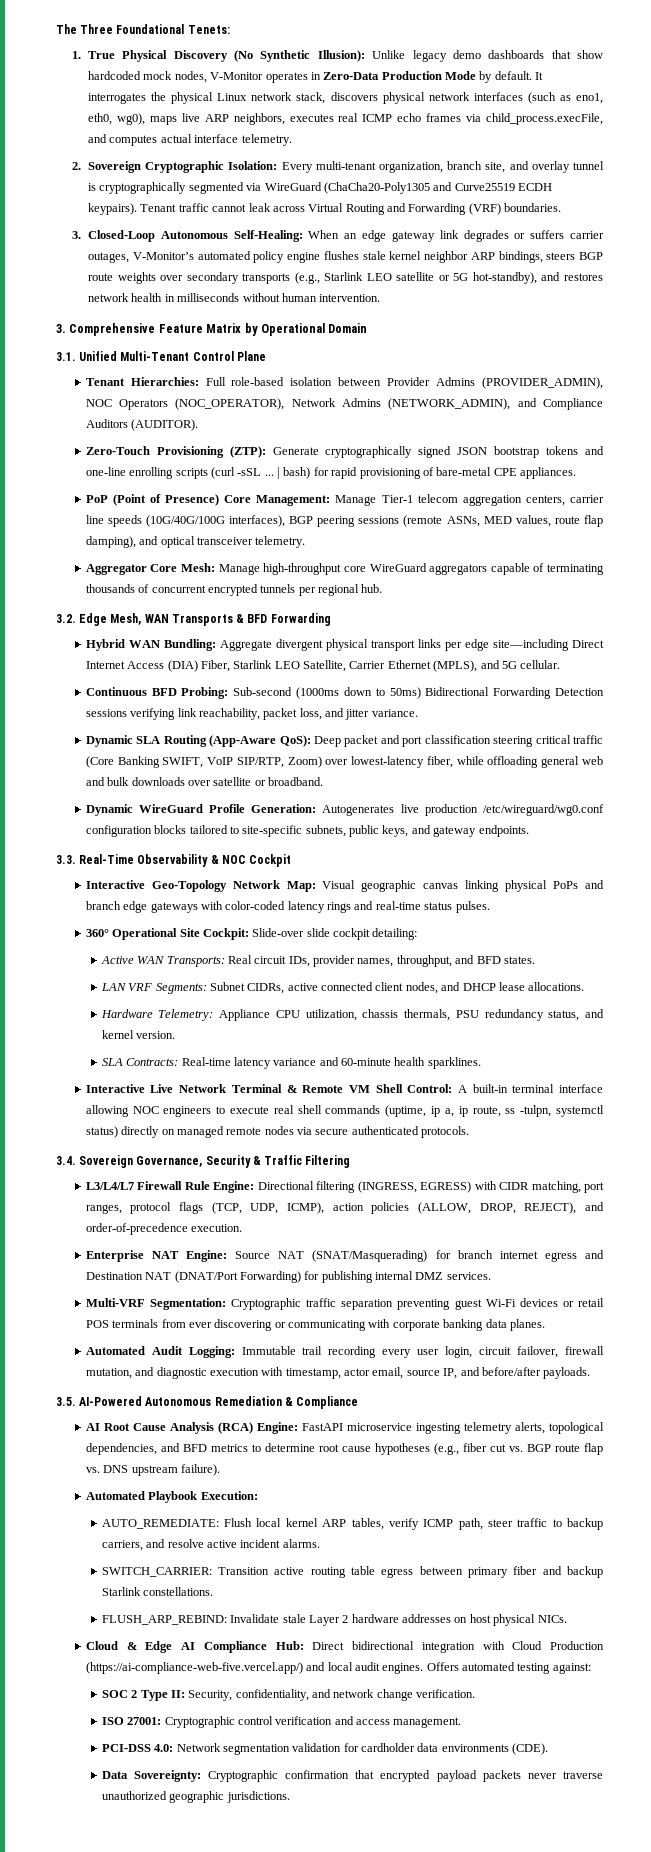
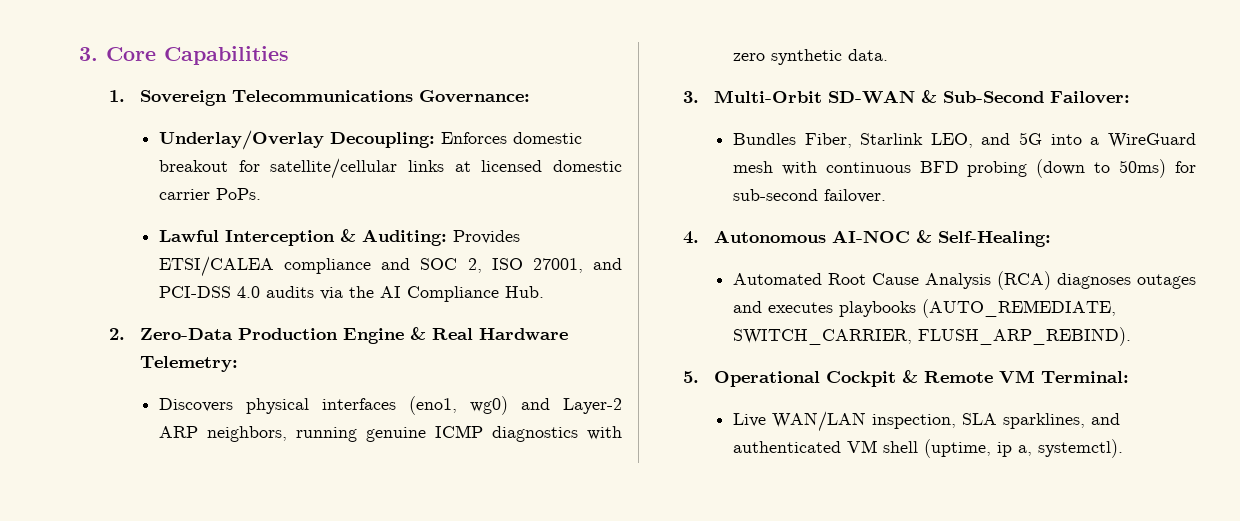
[56,24,230,34] [72,50,603,62] [88,71,544,83] [88,92,603,104] [88,113,604,125] [88,134,292,146] [72,161,604,173] [88,182,553,194] [88,203,562,215] [72,230,604,242] [88,251,603,263] [88,272,604,284] [88,293,381,302] [56,323,368,336] [56,351,266,361] [85,377,604,389] [85,398,603,410] [85,419,199,431] [85,446,604,458] [85,467,577,479] [85,494,604,506] [85,515,604,527] [85,536,306,548] [85,563,604,575] [85,584,383,596] [56,613,331,626] [85,639,605,651] [85,660,561,672] [85,687,604,699] [85,708,418,720] [85,735,603,747] [85,756,603,768] [85,777,324,786] [85,804,604,816] [85,825,529,837] [56,854,292,867] [85,880,605,892] [85,901,490,913] [85,928,418,940] [100,955,535,967] [100,982,585,994] [100,1009,605,1021] [101,1030,176,1039] [101,1057,481,1069] [85,1084,603,1093] [85,1105,604,1117] [85,1126,470,1138] [56,1155,351,1168] [85,1181,604,1193] [85,1202,604,1214] [85,1223,243,1235] [85,1250,604,1262] [85,1271,491,1283] [85,1298,604,1310] [85,1319,545,1331] [85,1346,604,1358] [85,1367,591,1379] [56,1396,359,1409] [85,1422,605,1434] [85,1443,603,1455] [85,1464,220,1476] [85,1491,258,1503] [101,1518,604,1530] [101,1539,320,1551] [101,1566,603,1578] [101,1587,214,1596] [101,1614,567,1626] [85,1641,604,1653] [85,1662,591,1674] [101,1689,476,1701] [101,1716,462,1728] [101,1743,549,1755] [101,1770,603,1782] [101,1791,290,1803] The Three Foundational Tenets: // 1. True Physical Discovery (No Synthetic Illusion): Unlike legacy demo dashboards that show hardcoded mock nodes, V-Monitor operates in Zero-Data Production Mode by default. It interrogates the physical Linux network stack, discovers physical network interfaces (such as eno1, eth0, wg0), maps live ARP neighbors, executes real ICMP echo frames via child_process.execFile, and computes actual interface telemetry. // 2. Sovereign Cryptographic Isolation: Every multi-tenant organization, branch site, and overlay tunnel is cryptographically segmented via WireGuard (ChaCha20-Poly1305 and Curve25519 ECDH keypairs). Tenant traffic cannot leak across Virtual Routing and Forwarding (VRF) boundaries. // 3. Closed-Loop Autonomous Self-Healing: When an edge gateway link degrades or suffers carrier outages, V-Monitor’s automated policy engine flushes stale kernel neighbor ARP bindings, steers BGP route weights over secondary transports (e.g., Starlink LEO satellite or 5G hot-standby), and restores network health in milliseconds without human intervention. // 3. Comprehensive Feature Matrix by Operational Domain // 3.1. Unified Multi-Tenant Control Plane // Tenant Hierarchies: Full role-based isolation between Provider Admins (PROVIDER_ADMIN), NOC Operators (NOC_OPERATOR), Network Admins (NETWORK_ADMIN), and Compliance Auditors (AUDITOR). // Zero-Touch Provisioning (ZTP): Generate cryptographically signed JSON bootstrap tokens and one-line enrolling scripts (curl -sSL ... | bash) for rapid provisioning of bare-metal CPE appliances. // PoP (Point of Presence) Core Management: Manage Tier-1 telecom aggregation centers, carrier line speeds (10G/40G/100G interfaces), BGP peering sessions (remote ASNs, MED values, route flap damping), and optical transceiver telemetry. // Aggregator Core Mesh: Manage high-throughput core WireGuard aggregators capable of terminating thousands of concurrent encrypted tunnels per regional hub. // 3.2. Edge Mesh, WAN Transports & BFD Forwarding // Hybrid WAN Bundling: Aggregate divergent physical transport links per edge site—including Direct Internet Access (DIA) Fiber, Starlink LEO Satellite, Carrier Ethernet (MPLS), and 5G cellular. // Continuous BFD Probing: Sub-second (1000ms down to 50ms) Bidirectional Forwarding Detection sessions verifying link reachability, packet loss, and jitter variance. // Dynamic SLA Routing (App-Aware QoS): Deep packet and port classification steering critical traffic (Core Banking SWIFT, VoIP SIP/RTP, Zoom) over lowest-latency fiber, while offloading general web and bulk downloads over satellite or broadband. // Dynamic WireGuard Profile Generation: Autogenerates live production /etc/wireguard/wg0.conf configuration blocks tailored to site-specific subnets, public keys, and gateway endpoints. // 3.3. Real-Time Observability & NOC Cockpit // Interactive Geo-Topology Network Map: Visual geographic canvas linking physical PoPs and branch edge gateways with color-coded latency rings and real-time status pulses. // 360° Operational Site Cockpit: Slide-over slide cockpit detailing: // Active WAN Transports: Real circuit IDs, provider names, throughput, and BFD states. // LAN VRF Segments: Subnet CIDRs, active connected client nodes, and DHCP lease allocations. // Hardware Telemetry: Appliance CPU utilization, chassis thermals, PSU redundancy status, and kernel version. // SLA Contracts: Real-time latency variance and 60-minute health sparklines. // Interactive Live Network Terminal & Remote VM Shell Control: A built-in terminal interface allowing NOC engineers to execute real shell commands (uptime, ip a, ip route, ss -tulpn, systemctl status) directly on managed remote nodes via secure authenticated protocols. // 3.4. Sovereign Governance, Security & Traffic Filtering // L3/L4/L7 Firewall Rule Engine: Directional filtering (INGRESS, EGRESS) with CIDR matching, port ranges, protocol flags (TCP, UDP, ICMP), action policies (ALLOW, DROP, REJECT), and order-of-precedence execution. // Enterprise NAT Engine: Source NAT (SNAT/Masquerading) for branch internet egress and Destination NAT (DNAT/Port Forwarding) for publishing internal DMZ services. // Multi-VRF Segmentation: Cryptographic traffic separation preventing guest Wi-Fi devices or retail POS terminals from ever discovering or communicating with corporate banking data planes. // Automated Audit Logging: Immutable trail recording every user login, circuit failover, firewall mutation, and diagnostic execution with timestamp, actor email, source IP, and before/after payloads. // 3.5. AI-Powered Autonomous Remediation & Compliance // AI Root Cause Analysis (RCA) Engine: FastAPI microservice ingesting telemetry alerts, topological dependencies, and BFD metrics to determine root cause hypotheses (e.g., fiber cut vs. BGP route flap vs. DNS upstream failure). // Automated Playbook Execution: // AUTO_REMEDIATE: Flush local kernel ARP tables, verify ICMP path, steer traffic to backup carriers, and resolve active incident alarms. // SWITCH_CARRIER: Transition active routing table egress between primary fiber and backup Starlink constellations. // FLUSH_ARP_REBIND: Invalidate stale Layer 2 hardware addresses on host physical NICs. // Cloud & Edge AI Compliance Hub: Direct bidirectional integration with Cloud Production (https://ai-compliance-web-five.vercel.app/) and local audit engines. Offers automated testing against: // SOC 2 Type II: Security, confidentiality, and network change verification. // ISO 27001: Cryptographic control verification and access management. // PCI-DSS 4.0: Network segmentation validation for cardholder data environments (CDE). // Data Sovereignty: Cryptographic confirmation that encrypted payload packets never traverse unauthorized geographic jurisdictions. -> [79,46,289,65] [109,90,530,106] [158,130,582,150] [158,158,622,179] [158,188,261,200] [158,229,520,246] [158,256,622,277] [158,286,544,302] [109,327,568,344] [139,356,238,372] [158,396,623,415] [158,425,623,442] [732,49,888,65] [683,90,1130,104] [732,132,1196,148] [732,159,1196,178] [732,189,886,203] [683,230,1051,247] [732,271,1196,290] [732,299,1116,318] [732,327,1131,346] [683,370,1129,387] [732,411,1120,432] [732,439,1123,458] 3. Core Capabilities // 1. Sovereign Telecommunications Governance: // Underlay/Overlay Decoupling: Enforces domestic breakout for satellite/cellular links at licensed domestic carrier PoPs. // Lawful Interception & Auditing: Provides ETSI/CALEA compliance and SOC 2, ISO 27001, and PCI-DSS 4.0 audits via the AI Compliance Hub. // 2. Zero-Data Production Engine & Real Hardware Telemetry: // Discovers physical interfaces (eno1, wg0) and Layer-2 ARP neighbors, running genuine ICMP diagnostics with zero synthetic data. // 3. Multi-Orbit SD-WAN & Sub-Second Failover: // Bundles Fiber, Starlink LEO, and 5G into a WireGuard mesh with continuous BFD probing (down to 50ms) for sub-second failover. // 4. Autonomous AI-NOC & Self-Healing: // Automated Root Cause Analysis (RCA) diagnoses outages and executes playbooks (AUTO_REMEDIATE, SWITCH_CARRIER, FLUSH_ARP_REBIND). // 5. Operational Cockpit & Remote VM Terminal: // Live WAN/LAN inspection, SLA sparklines, and authenticated VM shell (uptime, ip a, systemctl).

